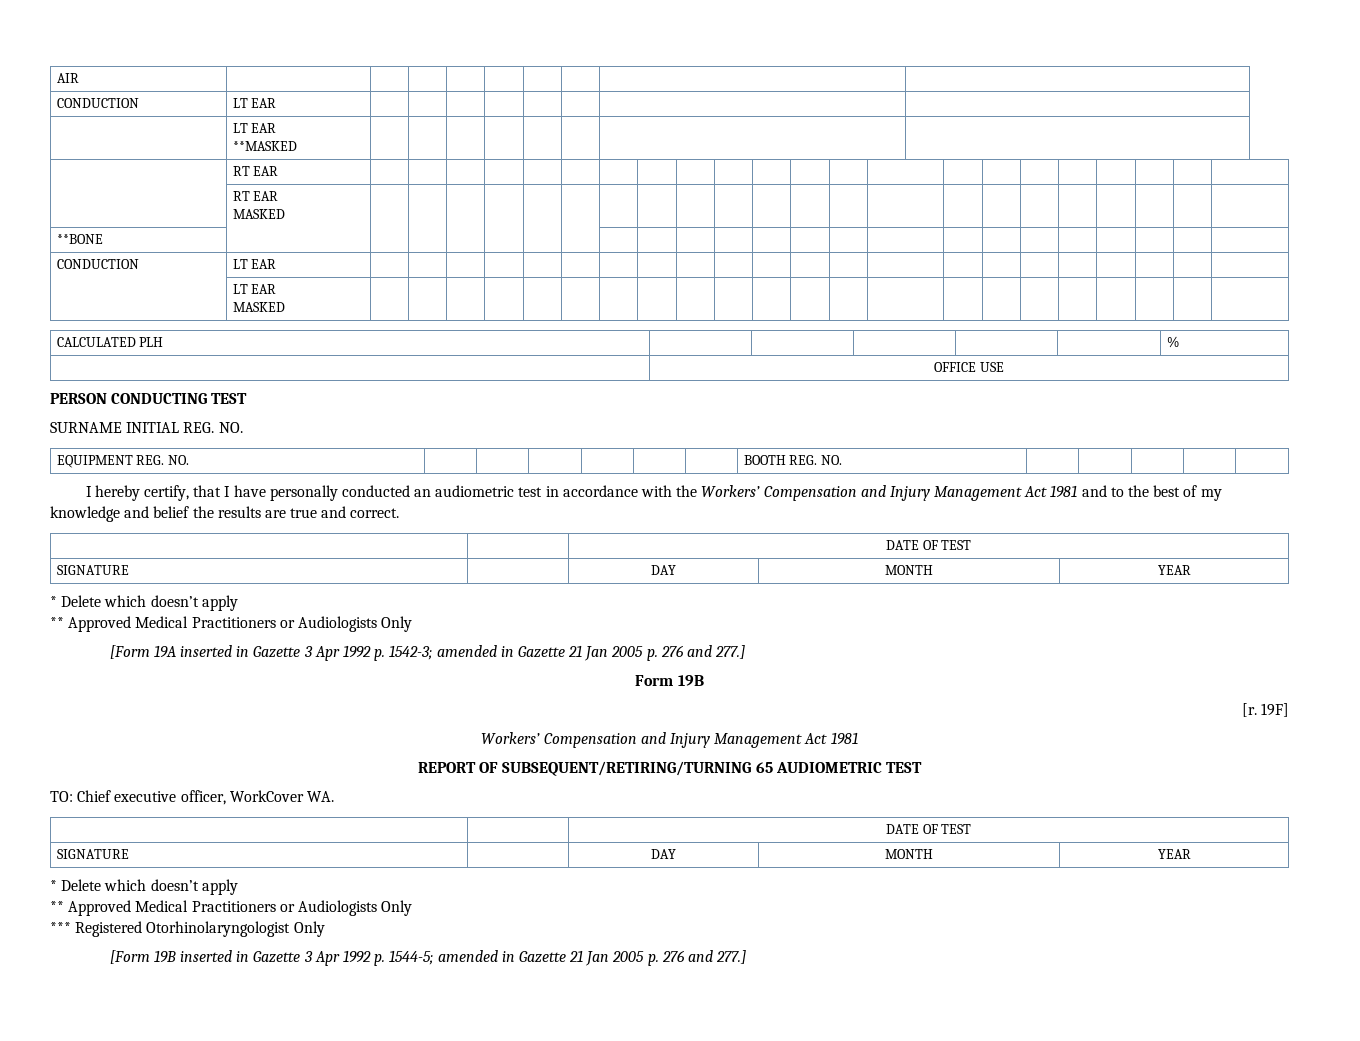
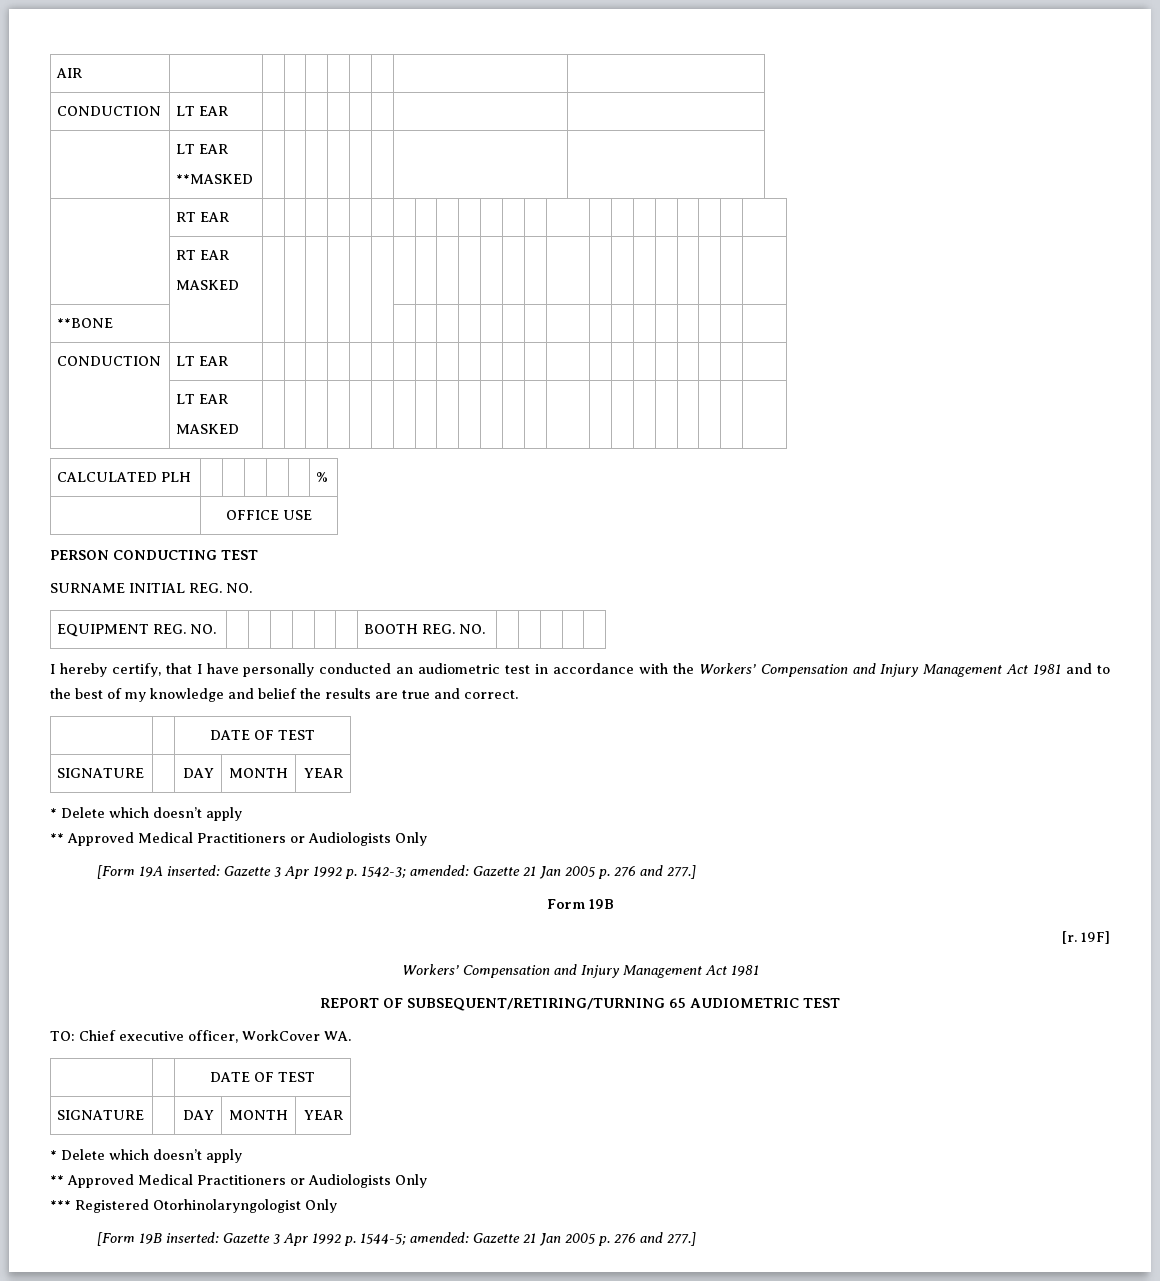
[180,645,250,657] inserted in -> [166,865,220,876] inserted:
[436,645,514,657] amended in -> [409,865,469,876] amended:
[180,950,250,962] inserted in -> [165,1232,219,1243] inserted:
[437,950,515,962] amended in -> [409,1232,469,1243] amended:

